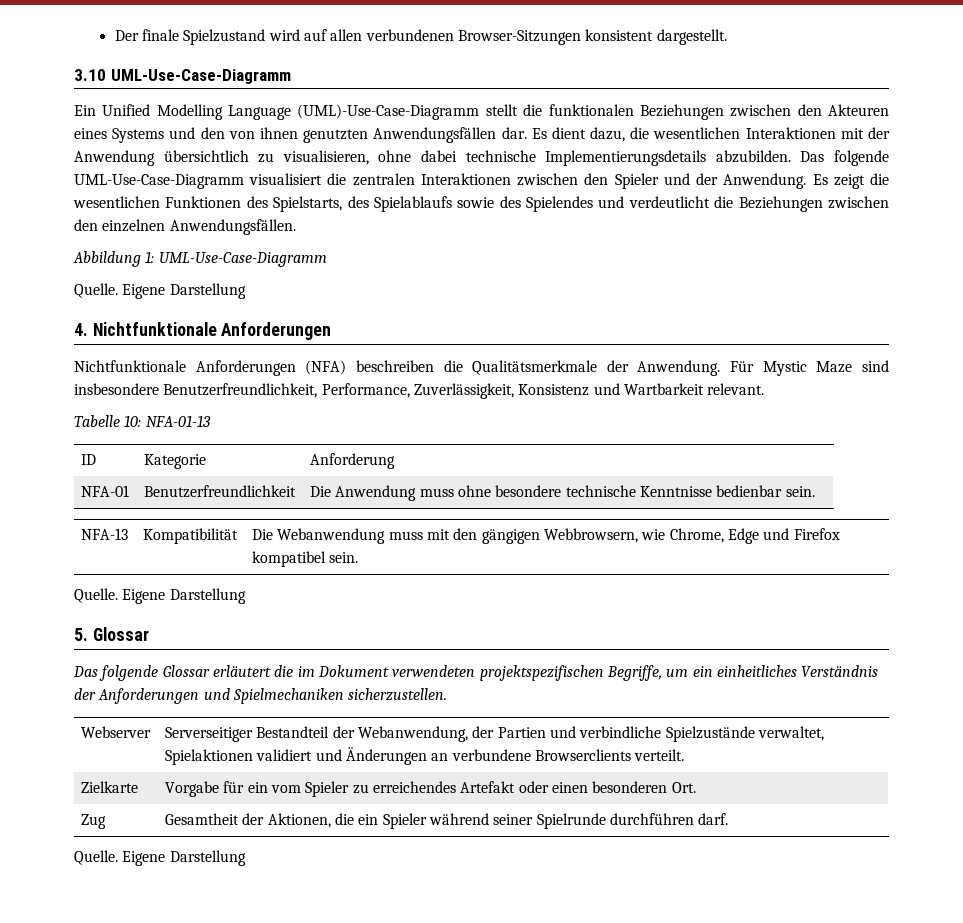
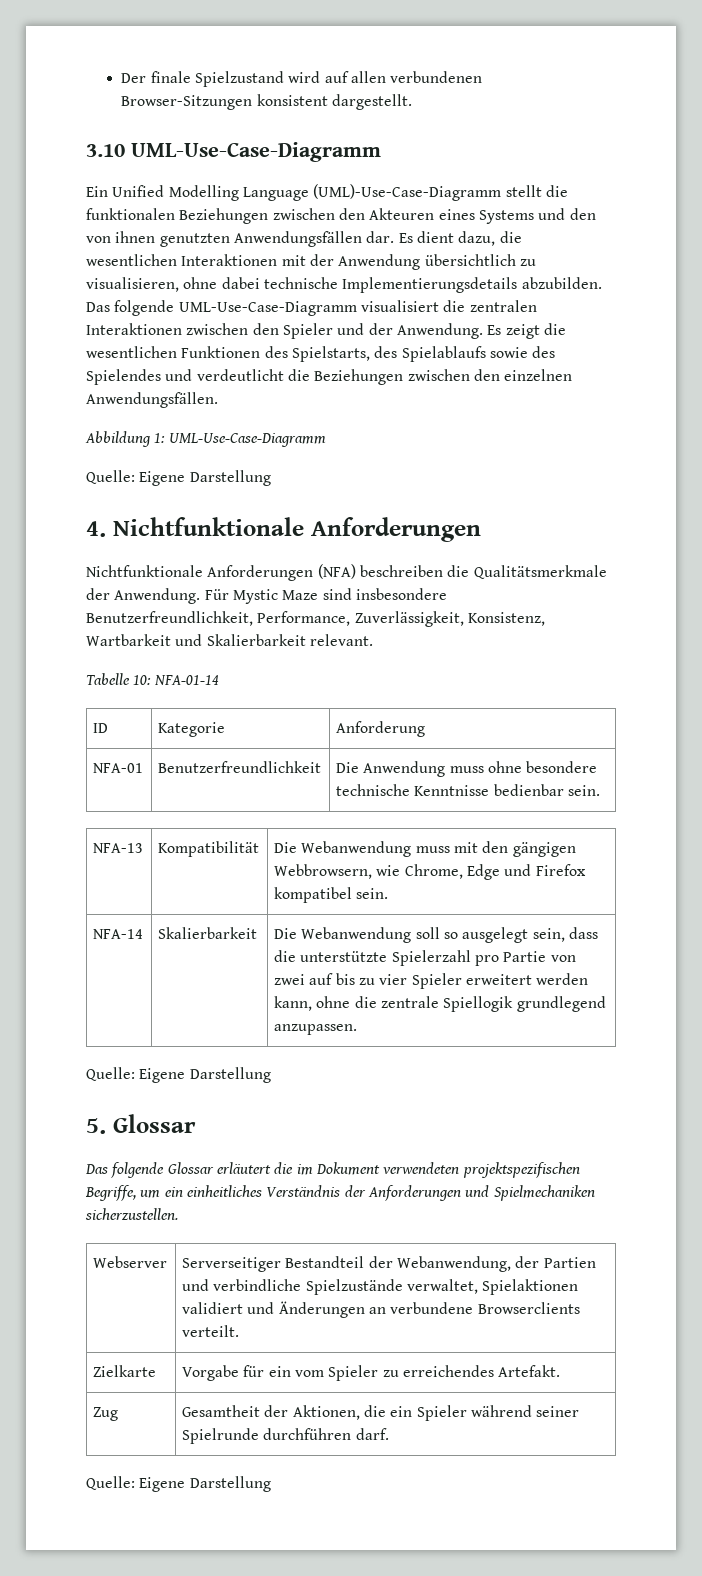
[74,283,118,298] Quelle. -> [86,470,135,484] Quelle:
[518,383,704,396] Konsistenz und Wartbarkeit -> [467,612,545,626] [86,634,306,646] Konsistenz, Wartbarkeit und Skalierbarkeit
[145,415,211,427] NFA-01-13 -> [153,675,219,685] NFA-01-14
[74,588,118,603] // Quelle. -> [93,929,144,939] [158,927,258,939] [274,927,598,943] [274,950,576,966] [274,973,589,989] [274,996,606,1012] [274,1024,358,1035] [86,1067,135,1081] // NFA-14 | Skalierbarkeit | Die Webanwendung soll so ausgelegt sein, dass die unterstützte Spielerzahl pro Partie von zwei auf bis zu vier Spieler erweitert werden kann, ohne die zentrale Spiellogik grundlegend anzupassen. // Quelle:
[460,781,696,793] Artefakt oder einen besonderen Ort. -> [498,1365,561,1377] Artefakt.
[74,850,118,865] Quelle. -> [86,1476,135,1490] Quelle:

